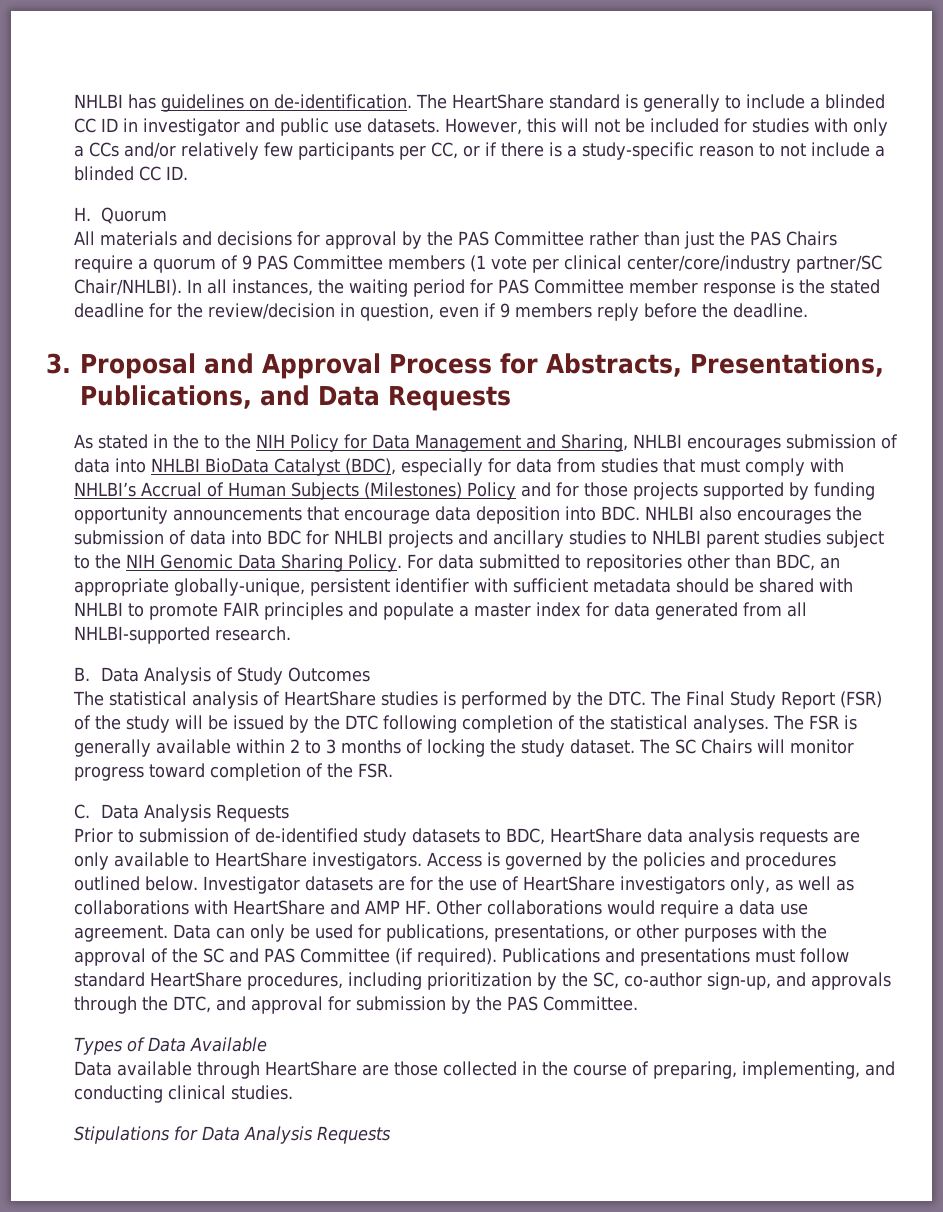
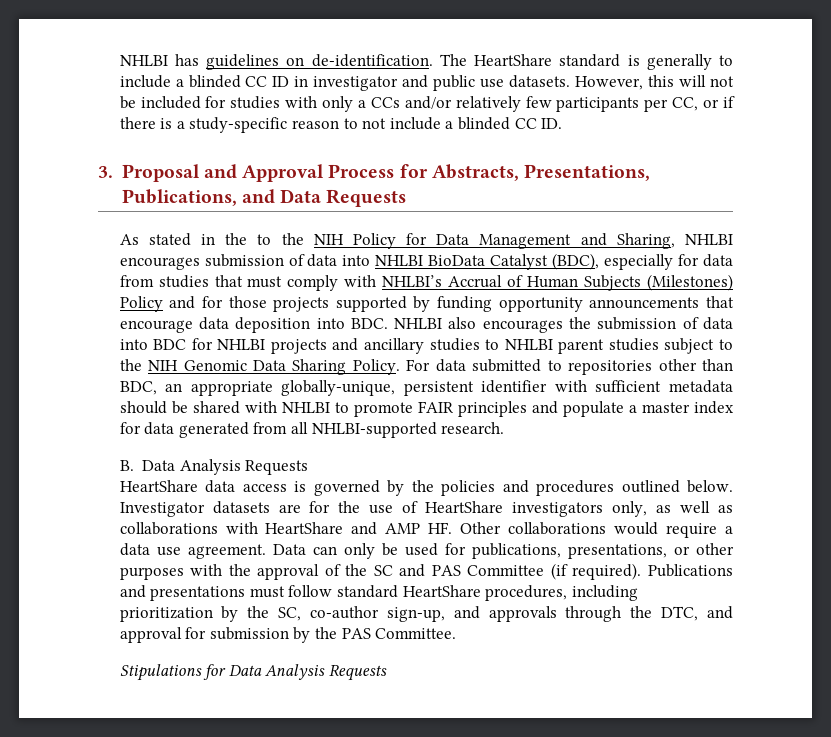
[73,207,168,224] [73,231,837,249] [73,255,882,273] [73,279,880,297] [73,303,808,321] // H. Quorum // All materials and decisions for approval by the PAS Committee rather than just the PAS Chairs require a quorum of 9 PAS Committee members (1 vote per clinical center/core/industry partner/SC Chair/NHLBI). In all instances, the waiting period for PAS Committee member response is the stated deadline for the review/decision in question, even if 9 members reply before the deadline. -> (563, 123) none
[216,667,371,685] [72,691,882,709] [73,715,857,733] [73,739,854,757] [73,763,393,781] [73,804,290,822] [73,828,860,846] [73,852,482,870] of Study Outcomes // The statistical analysis of HeartShare studies is performed by the DTC. The Final Study Report (FSR) of the study will be issued by the DTC following completion of the statistical analyses. The FSR is generally available within 2 to 3 months of locking the study dataset. The SC Chairs will monitor progress toward completion of the FSR. // C. Data Analysis Requests // Prior to submission of de-identified study datasets to BDC, HeartShare data analysis requests are only available to HeartShare investigators. Access -> [245,460,309,475] [119,480,287,493] Requests // HeartShare data access
[73,1037,267,1055] [73,1061,895,1079] [73,1085,293,1103] // Types of Data Available // Data available through HeartShare are those collected in the course of preparing, implementing, and conducting clinical studies. -> (457, 633) none

